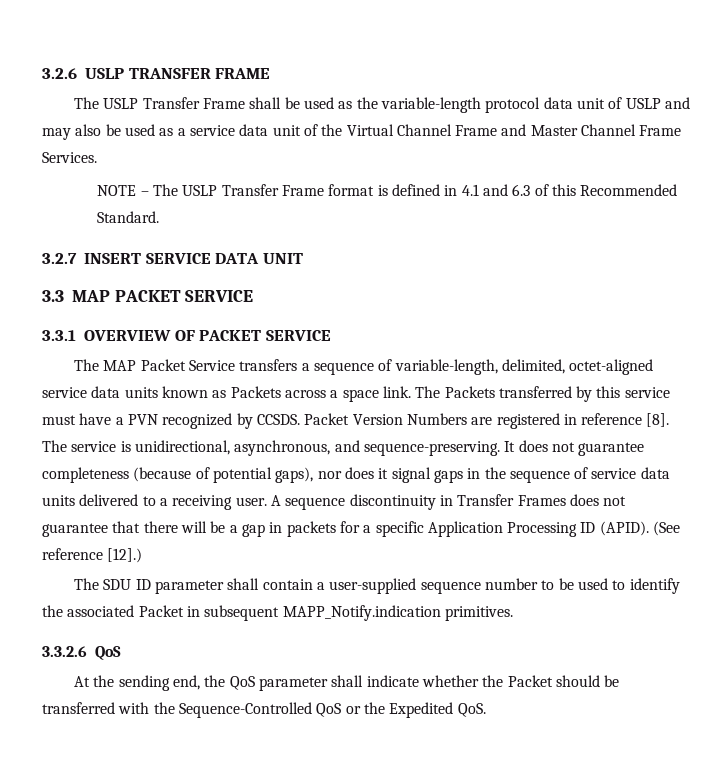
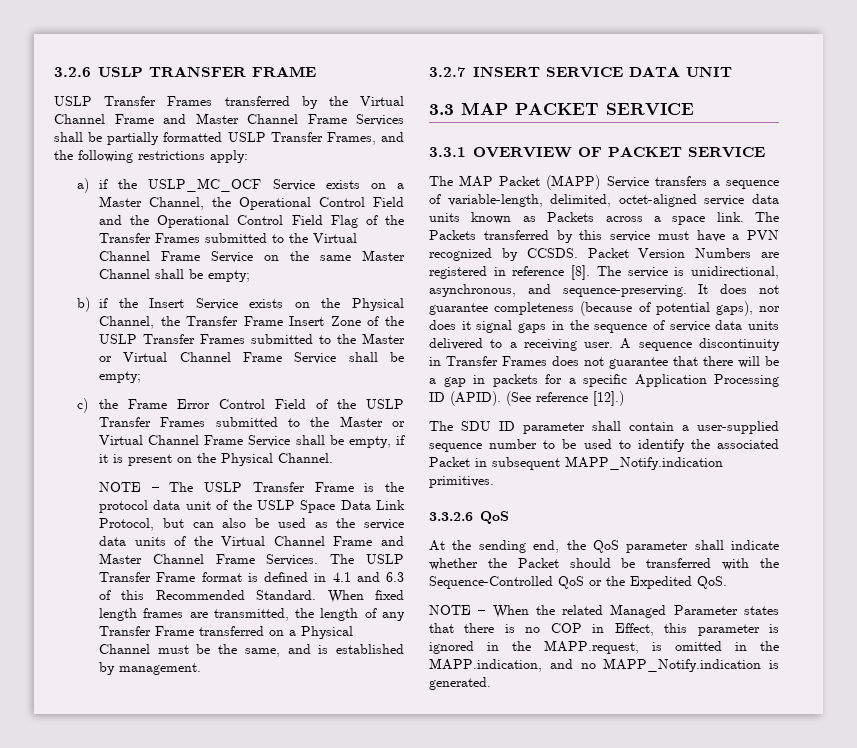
[74,97,690,113] [42,124,301,140] The USLP Transfer Frame shall be used as the variable-length protocol data unit of USLP and may also be used as a service data unit -> [54,96,404,109] [54,113,404,126] [54,132,405,145] [54,150,248,163] [76,178,404,193] [99,196,404,210] [99,215,404,228] [99,233,358,243] [99,250,405,263] [99,269,251,282] [76,297,404,312] [99,316,404,329] [99,333,405,344] [99,352,404,364] [99,371,142,383] [76,398,404,413] [99,416,405,427] [99,435,405,448] [99,453,334,466] [99,482,404,492] [99,500,405,513] [99,518,404,531] [99,536,166,546] USLP Transfer Frames transferred by the Virtual Channel Frame and Master Channel Frame Services shall be partially formatted USLP Transfer Frames, and the following restrictions apply: // a) if the USLP_MC_OCF Service exists on a Master Channel, the Operational Control Field and the Operational Control Field Flag of the Transfer Frames submitted to the Virtual Channel Frame Service on the same Master Channel shall be empty; // b) if the Insert Service exists on the Physical Channel, the Transfer Frame Insert Zone of the USLP Transfer Frames submitted to the Master or Virtual Channel Frame Service shall be empty; // c) the Frame Error Control Field of the USLP Transfer Frames submitted to the Master or Virtual Channel Frame Service shall be empty, if it is present on the Physical Channel. // NOTE – The USLP Transfer Frame is the protocol data unit of the USLP Space Data Link Protocol, but can also be used as the service data units
[97,185,149,196] // NOTE – -> (319, 560) none
(160, 217) none -> [327,590,404,603] [99,608,405,621] [99,626,354,639] [99,644,404,657] [99,662,202,675] When fixed length frames are transmitted, the length of any Transfer Frame transferred on a Physical Channel must be the same, and is established by management.
(186, 365) none -> [546,175,601,190] (MAPP)
(486, 710) none -> [429,604,779,618] [429,623,779,636] [429,640,779,654] [429,658,779,672] [429,677,491,690] // NOTE – When the related Managed Parameter states that there is no COP in Effect, this parameter is ignored in the MAPP.request, is omitted in the MAPP.indication, and no MAPP_Notify.indication is generated.

